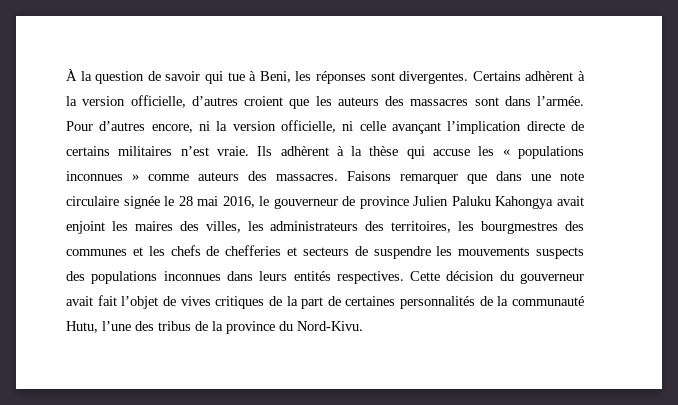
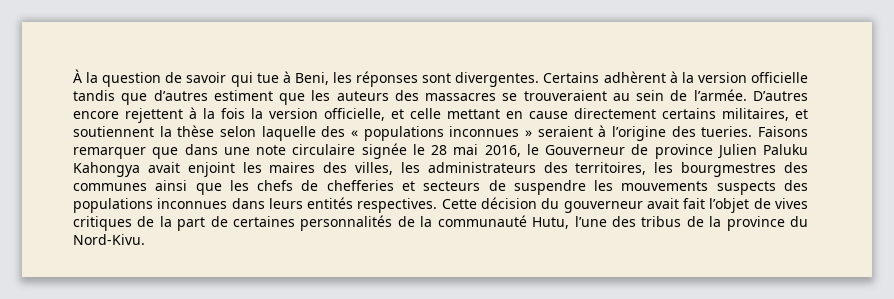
[130,95,283,108] officielle, d’autres croient -> [750,72,808,83] [73,90,273,105] officielle tandis que d’autres estiment
[474,96,584,106] [66,120,584,134] [66,146,585,159] [66,171,338,181] sont dans l’armée. Pour d’autres encore, ni la version officielle, ni celle avançant l’implication directe de certains militaires n’est vraie. Ils adhèrent à la thèse qui accuse les « populations inconnues » comme auteurs des massacres. -> [502,89,808,101] [73,107,808,123] [73,125,753,141] se trouveraient au sein de l’armée. D’autres encore rejettent à la fois la version officielle, et celle mettant en cause directement certains militaires, et soutiennent la thèse selon laquelle des « populations inconnues » seraient à l’origine des tueries.
[273,198,338,209] gouverneur -> [545,145,625,155] Gouverneur
[132,247,143,256] et -> [155,180,222,195] ainsi que

